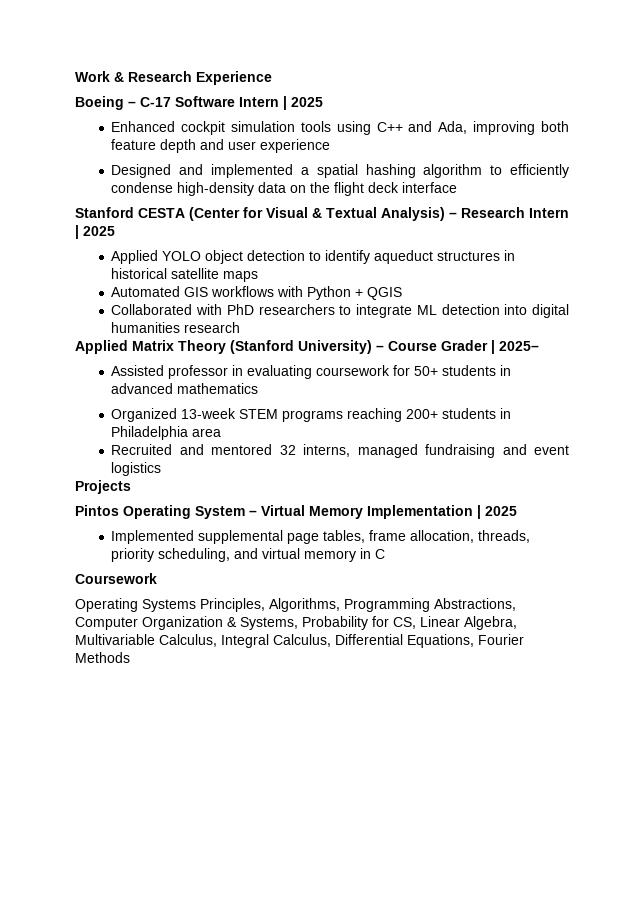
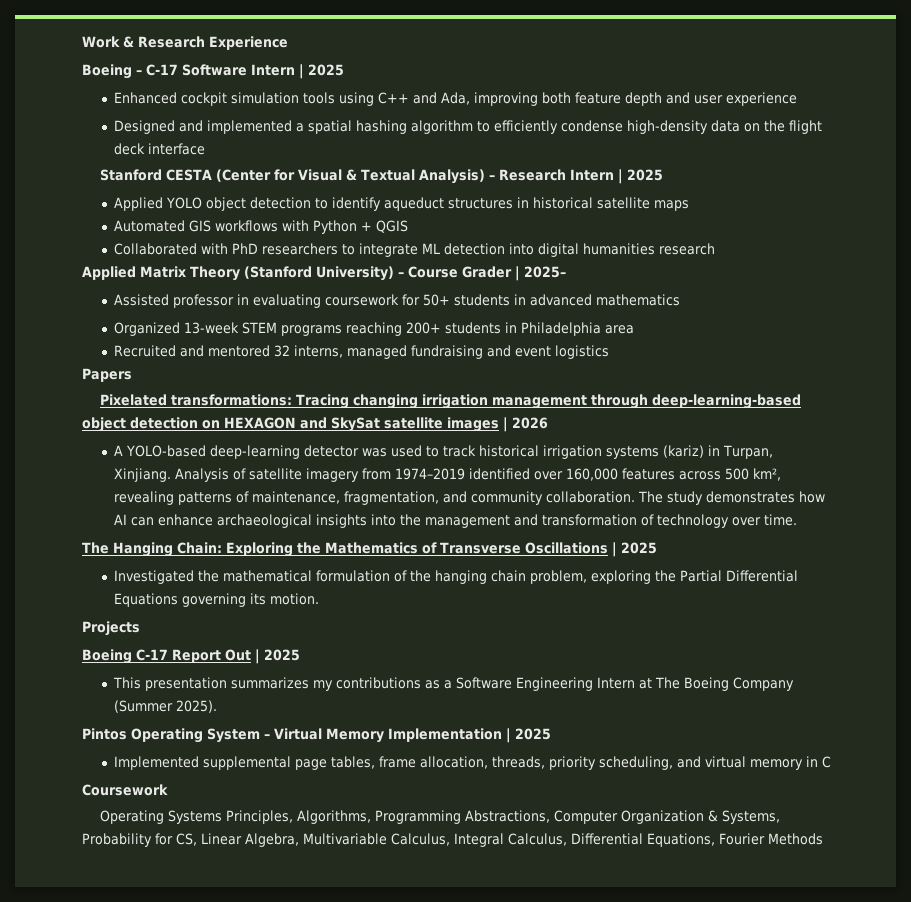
[75,480,131,494] Projects -> [82,368,132,382] [99,394,801,409] [82,417,548,432] [113,445,773,459] [113,468,781,482] [113,491,825,505] [113,514,797,528] [82,542,657,557] [113,570,798,584] [113,593,319,607] [82,621,140,636] [82,649,300,664] [112,677,794,691] [113,700,217,713] Papers // Pixelated transformations: Tracing changing irrigation management through deep-learning-based object detection on HEXAGON and SkySat satellite images | 2026 // A YOLO-based deep-learning detector was used to track historical irrigation systems (kariz) in Turpan, Xinjiang. Analysis of satellite imagery from 1974–2019 identified over 160,000 features across 500 km², revealing patterns of maintenance, fragmentation, and community collaboration. The study demonstrates how AI can enhance archaeological insights into the management and transformation of technology over time. // The Hanging Chain: Exploring the Mathematics of Transverse Oscillations | 2025 // Investigated the mathematical formulation of the hanging chain problem, exploring the Partial Differential Equations governing its motion. // Projects // Boeing C-17 Report Out | 2025 // This presentation summarizes my contributions as a Software Engineering Intern at The Boeing Company (Summer 2025).

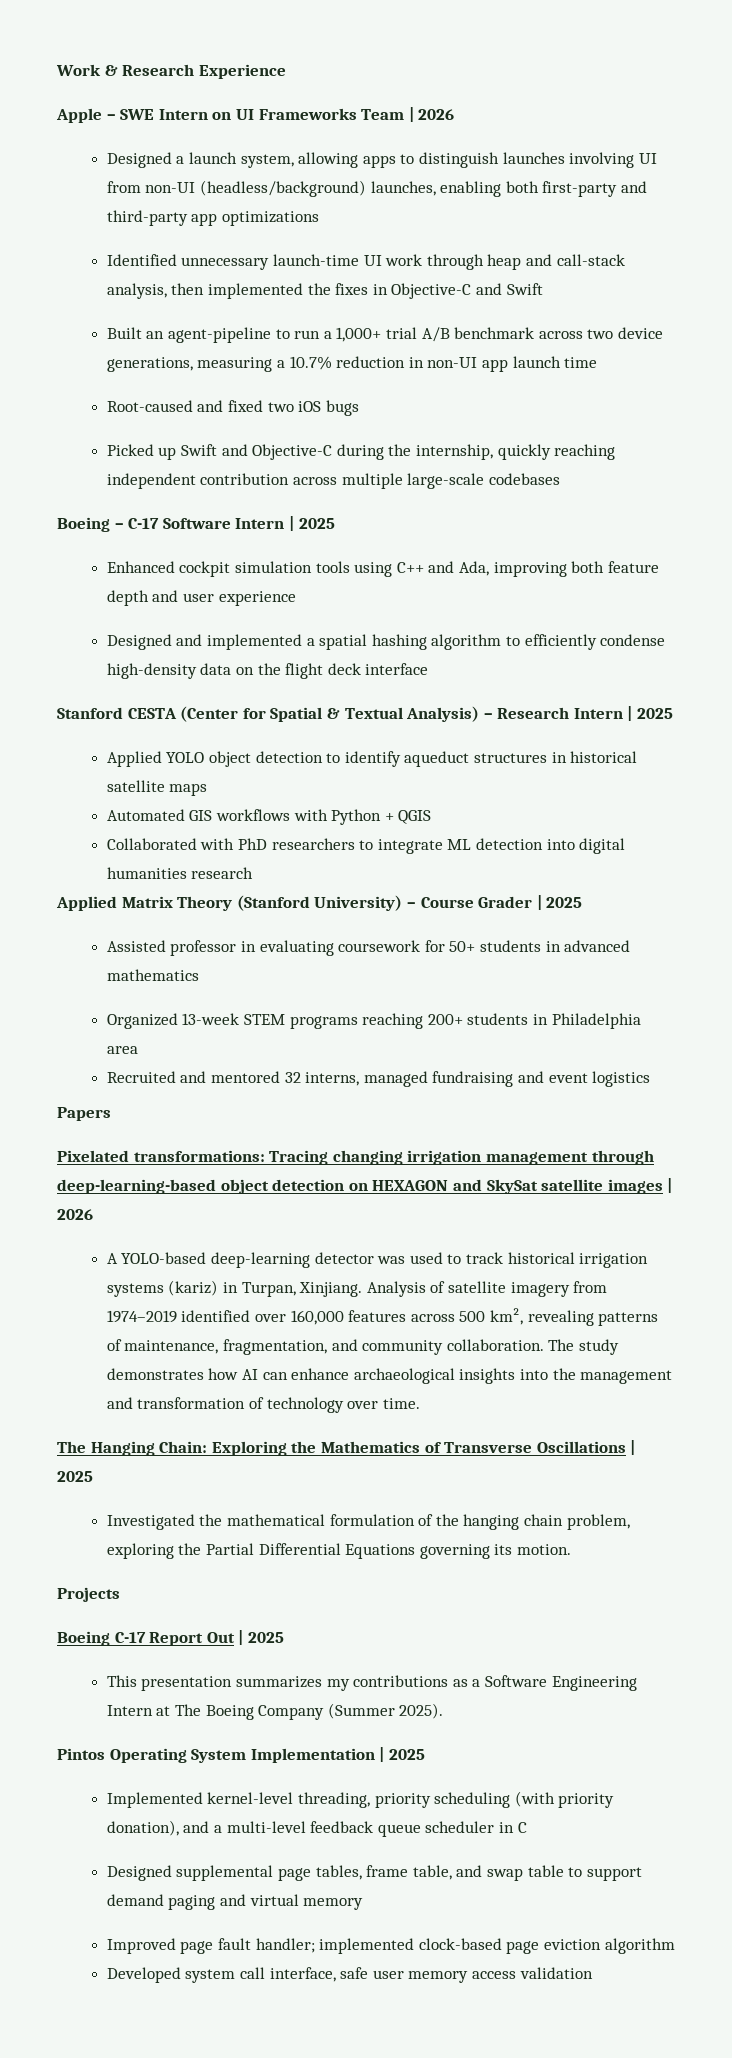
(288, 43) none -> [56,107,455,123] [106,152,657,168] [106,180,647,197] [106,210,320,226] [106,254,625,270] [106,283,543,299] [106,327,663,343] [106,356,598,372] [106,400,359,416] [106,444,616,460] [106,473,560,489] // Apple – SWE Intern on UI Frameworks Team | 2026 // Designed a launch system, allowing apps to distinguish launches involving UI from non-UI (headless/background) launches, enabling both first-party and third-party app optimizations // Identified unnecessary launch-time UI work through heap and call-stack analysis, then implemented the fixes in Objective-C and Swift // Built an agent-pipeline to run a 1,000+ trial A/B benchmark across two device generations, measuring a 10.7% reduction in non-UI app launch time // Root-caused and fixed two iOS bugs // Picked up Swift and Objective-C during the internship, quickly reaching independent contribution across multiple large-scale codebases
[297,169,342,181] Visual -> [270,707,323,722] Spatial
[524,266,566,278] 2025– -> [546,897,583,908] 2025
[264,728,384,743] – Virtual Memory -> (247, 1756) none
[202,756,831,770] [82,784,168,796] [99,810,780,824] [82,833,823,847] supplemental page tables, frame allocation, threads, priority scheduling, and virtual memory in C // Coursework // Operating Systems Principles, Algorithms, Programming Abstractions, Computer Organization & Systems, Probability for CS, Linear Algebra, Multivariable Calculus, Integral Calculus, Differential Equations, Fourier Methods -> [207,1791,615,1808] [106,1820,527,1837] [106,1865,642,1881] [106,1894,364,1910] [106,1938,675,1954] [106,1967,593,1983] kernel-level threading, priority scheduling (with priority donation), and a multi-level feedback queue scheduler in C // Designed supplemental page tables, frame table, and swap table to support demand paging and virtual memory // Improved page fault handler; implemented clock-based page eviction algorithm // Developed system call interface, safe user memory access validation

